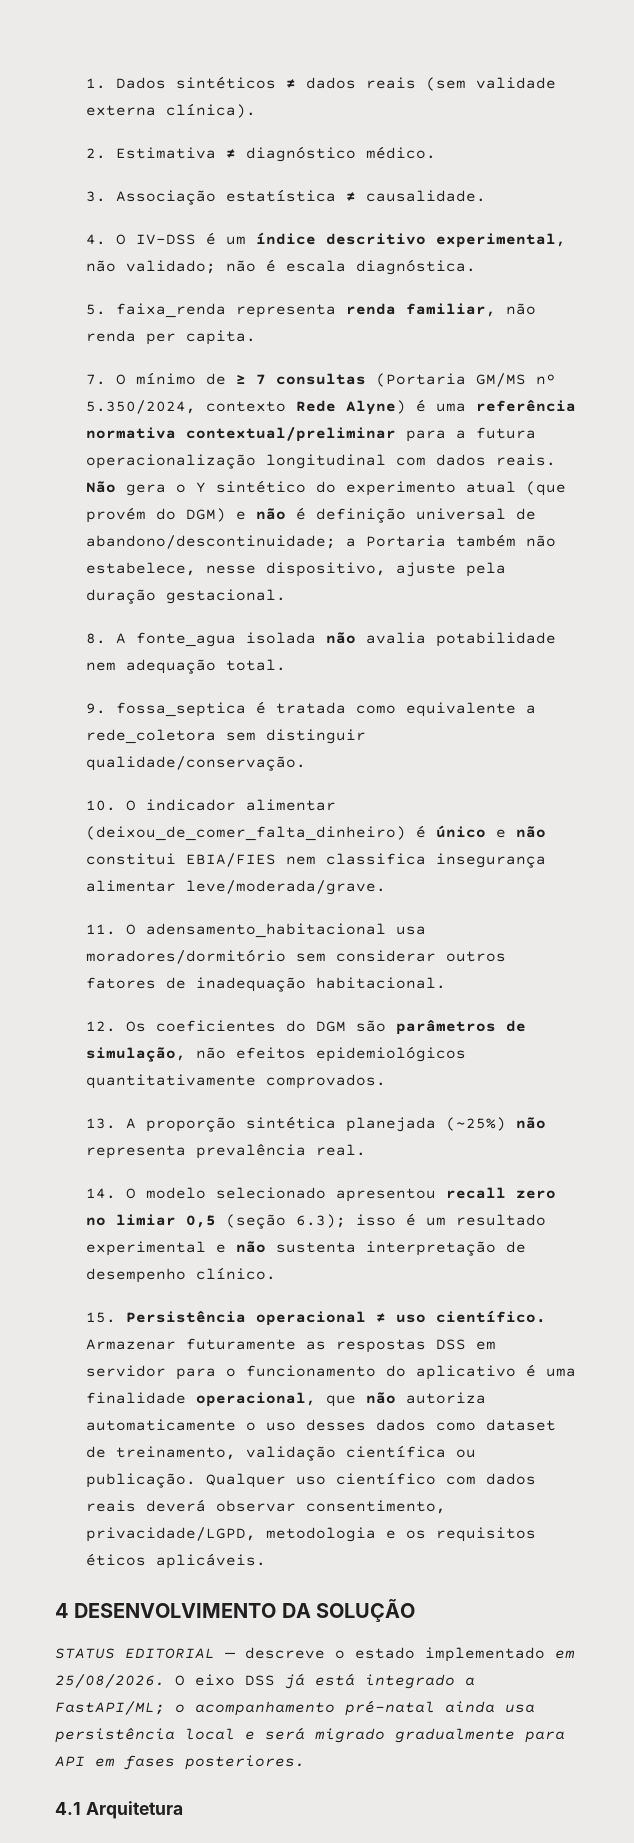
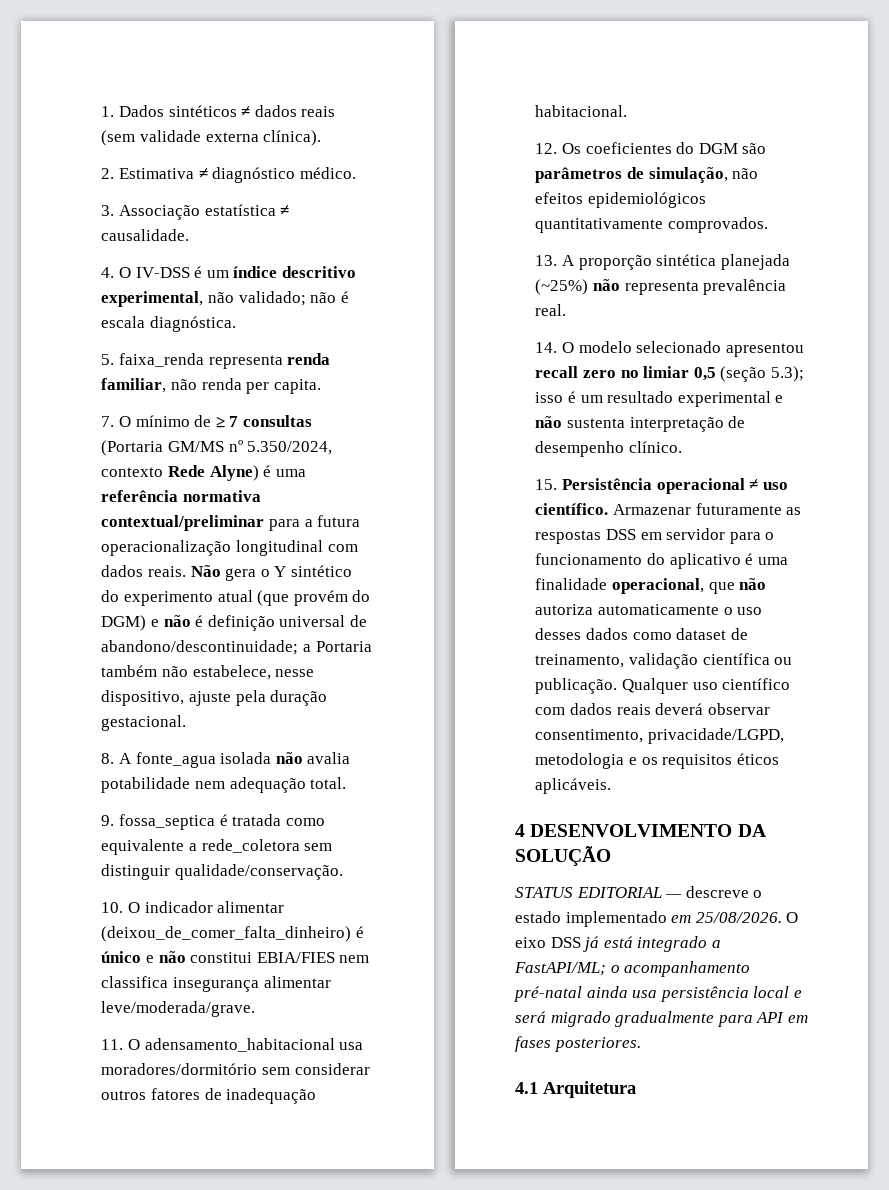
[295,1214,346,1228] 6.3); -> [771,366,805,382] 5.3);

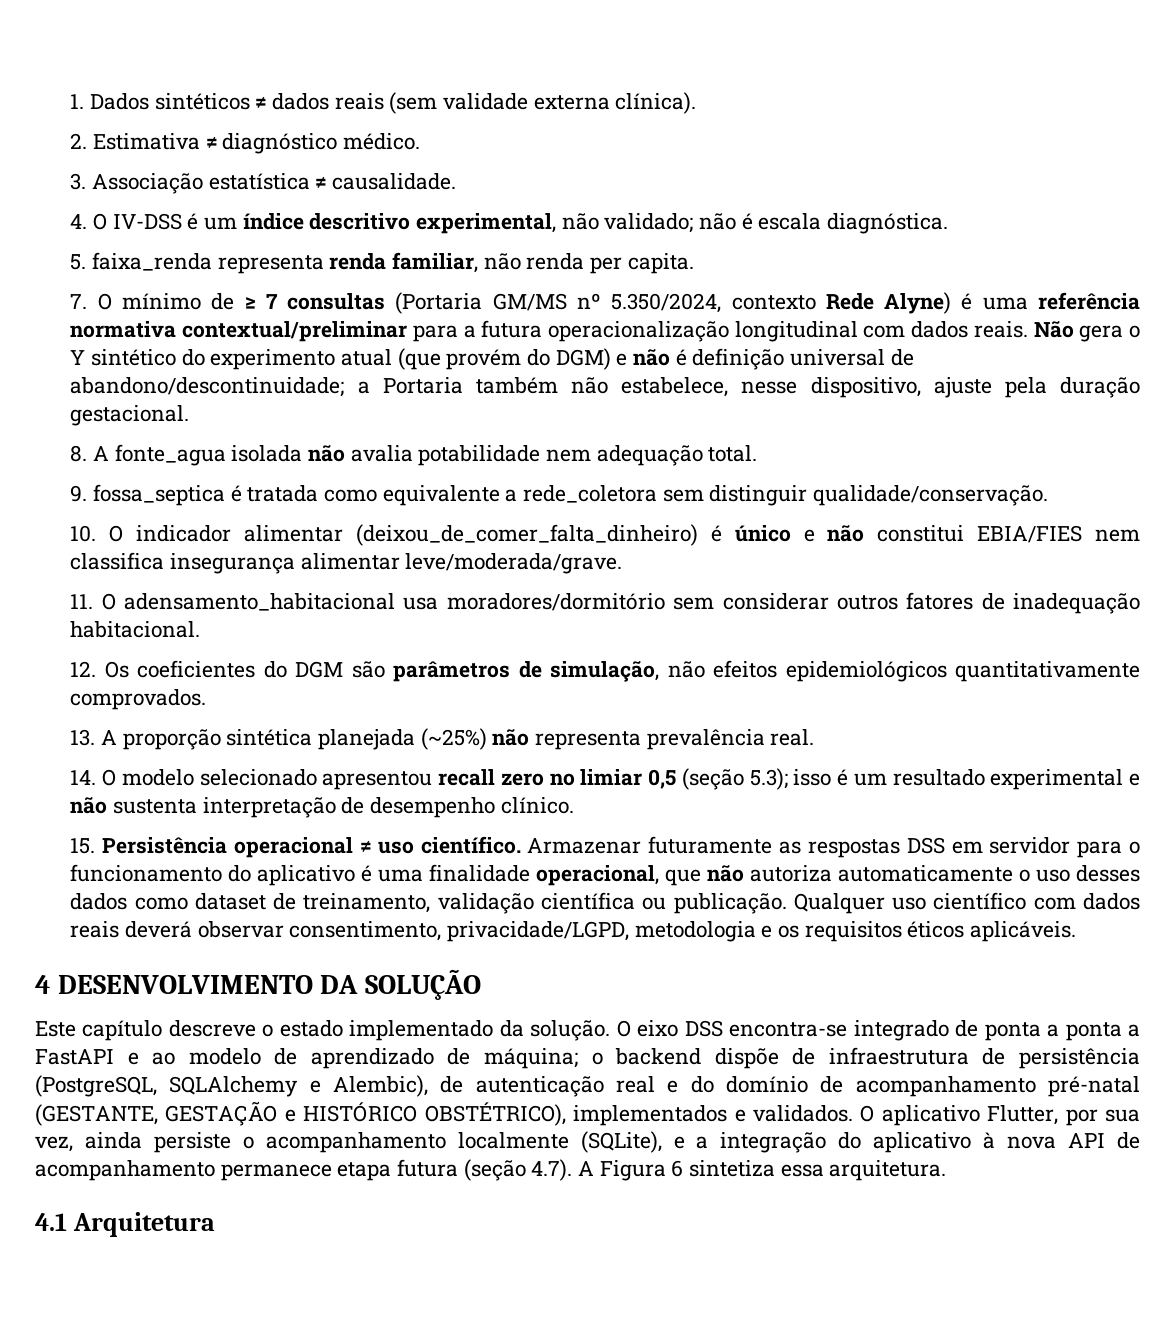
[515,887,683,898] STATUS EDITORIAL — -> [35,1020,163,1041] Este capítulo
[671,912,782,923] em 25/08/2026. -> [499,1020,611,1041] da solução.
[583,936,721,952] [514,961,751,977] [514,986,802,1002] [515,1011,808,1027] [515,1036,641,1052] já está integrado a FastAPI/ML; o acompanhamento pré-natal ainda usa persistência local e será migrado gradualmente para API em fases posteriores. -> [729,1020,1141,1041] [35,1047,1140,1069] [35,1075,1141,1097] [35,1101,1140,1126] [35,1131,1141,1153] [35,1159,947,1181] encontra-se integrado de ponta a ponta a FastAPI e ao modelo de aprendizado de máquina; o backend dispõe de infraestrutura de persistência (PostgreSQL, SQLAlchemy e Alembic), de autenticação real e do domínio de acompanhamento pré-natal (GESTANTE, GESTAÇÃO e HISTÓRICO OBSTÉTRICO), implementados e validados. O aplicativo Flutter, por sua vez, ainda persiste o acompanhamento localmente (SQLite), e a integração do aplicativo à nova API de acompanhamento permanece etapa futura (seção 4.7). A Figura 6 sintetiza essa arquitetura.

